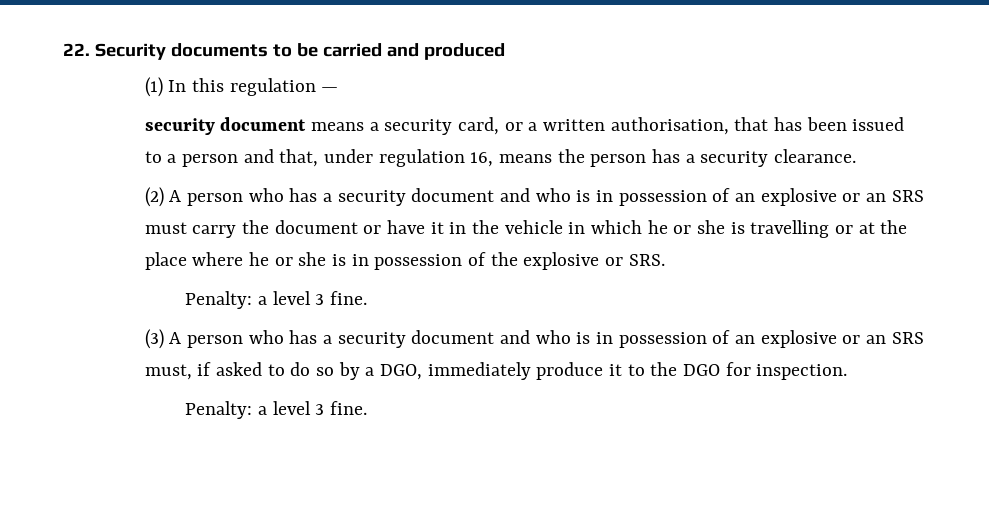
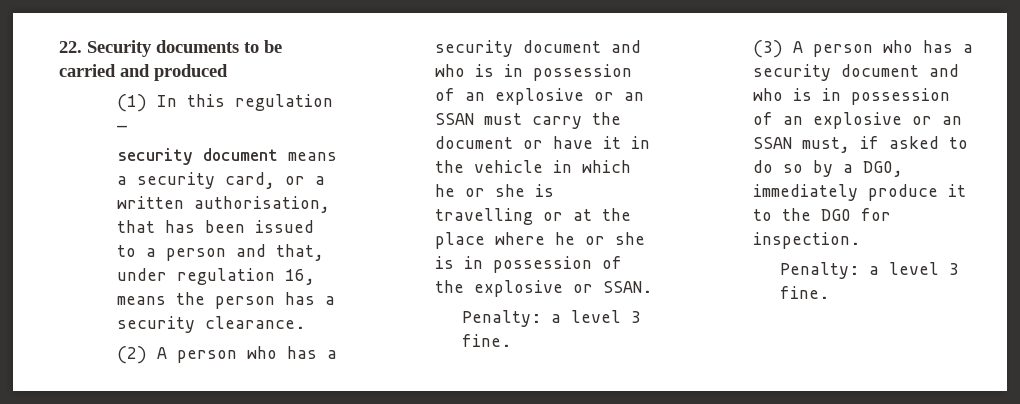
[891,190,924,202] SRS -> [434,113,474,125] SSAN
[628,254,665,266] SRS. -> [602,281,652,293] SSAN.
[891,332,924,344] SRS -> [752,137,792,149] SSAN

